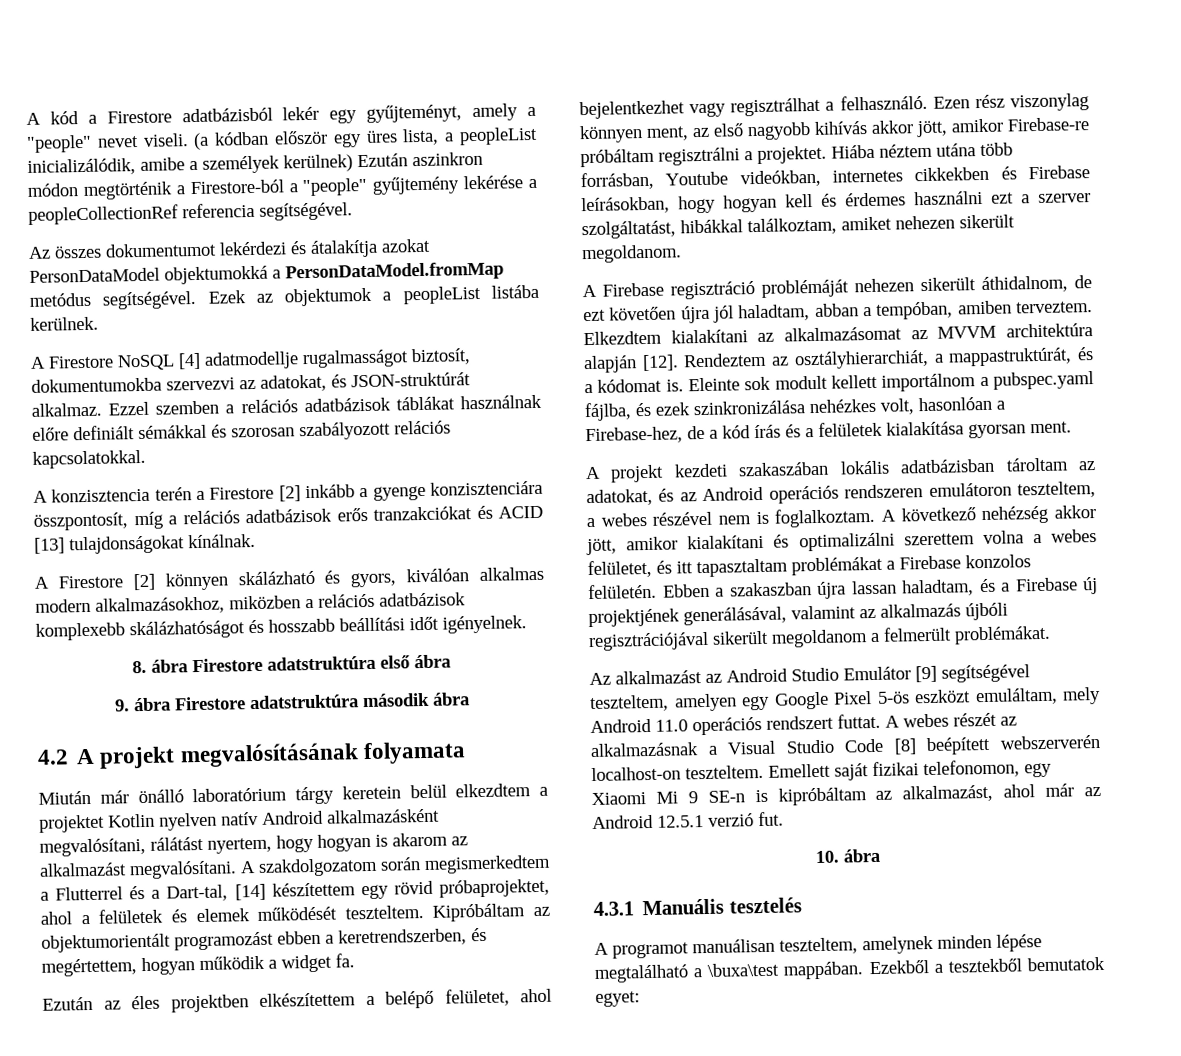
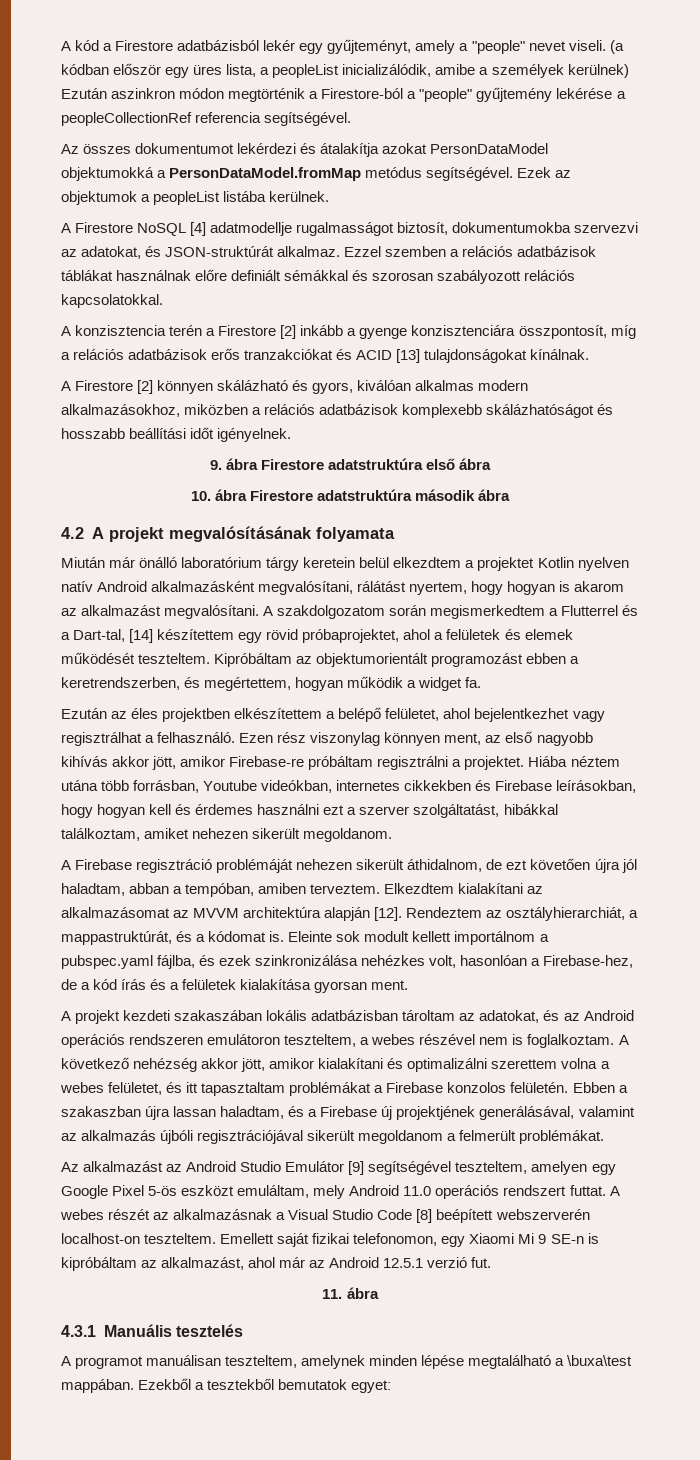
[131,660,147,674] 8. -> [209,460,222,470] 9.
[113,699,130,712] 9. -> [190,491,211,501] 10.
[814,850,839,864] 10. -> [322,1289,343,1299] 11.

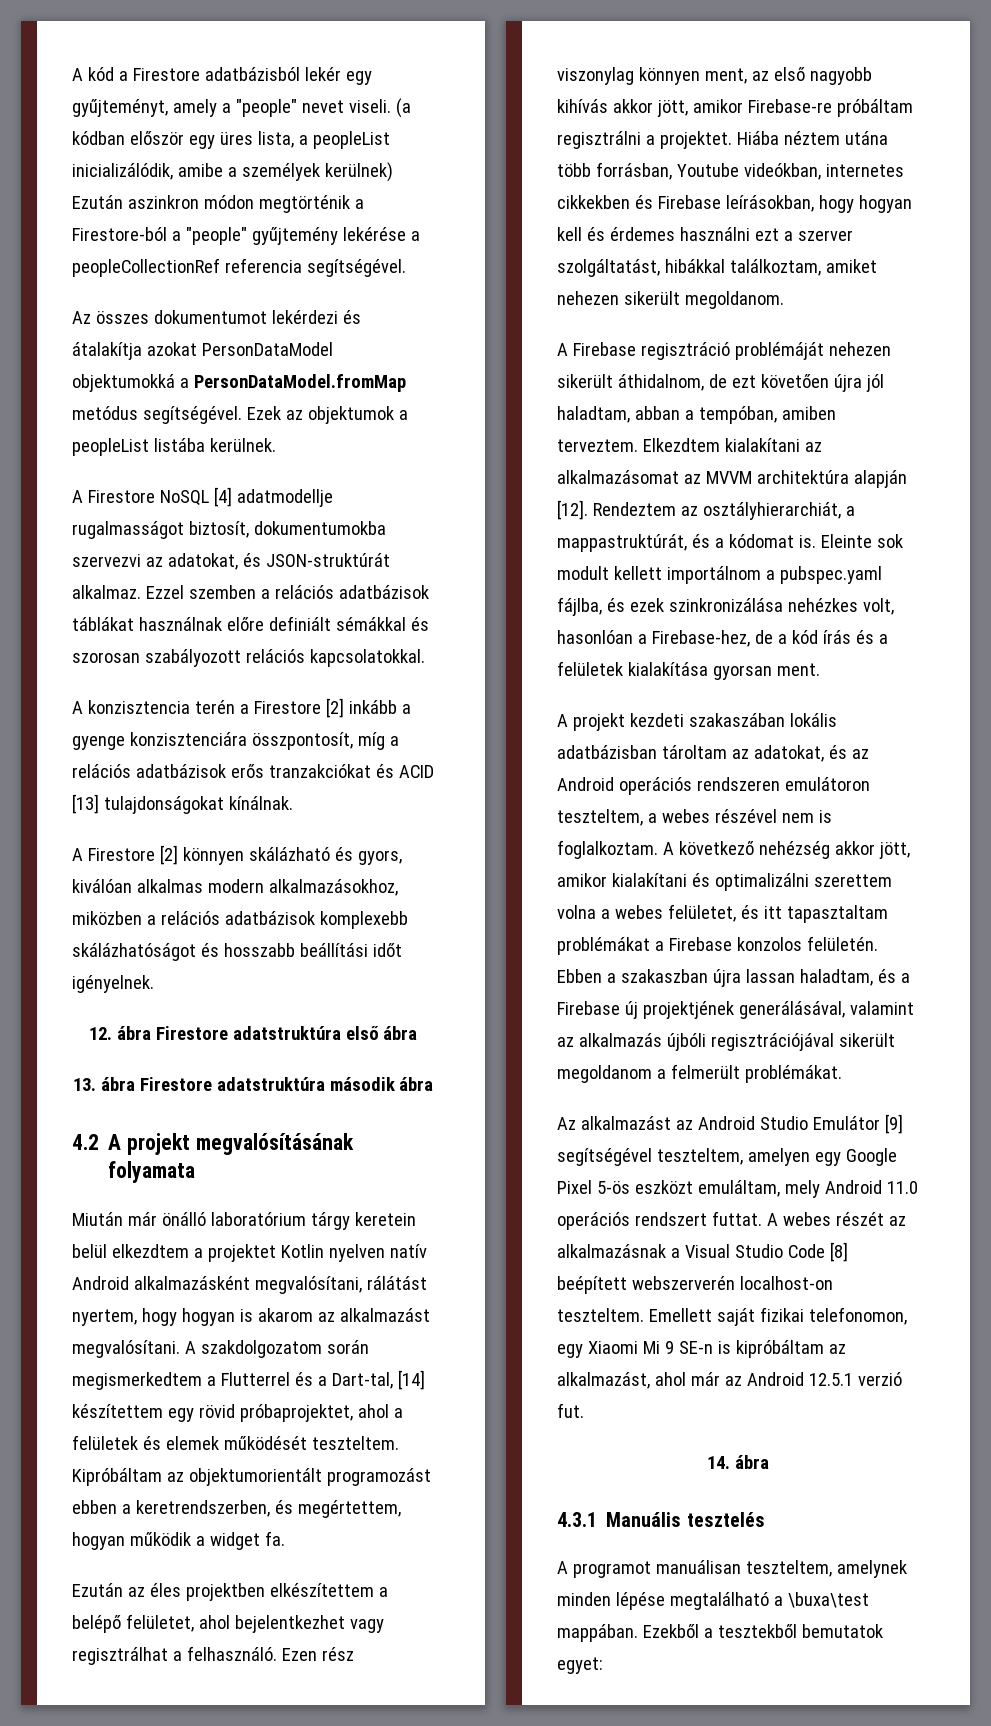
[209,460,222,470] 9. -> [88,1027,112,1040] 12.
[190,491,211,501] 10. -> [72,1078,96,1091] 13.
[322,1289,343,1299] 11. -> [707,1456,731,1469] 14.

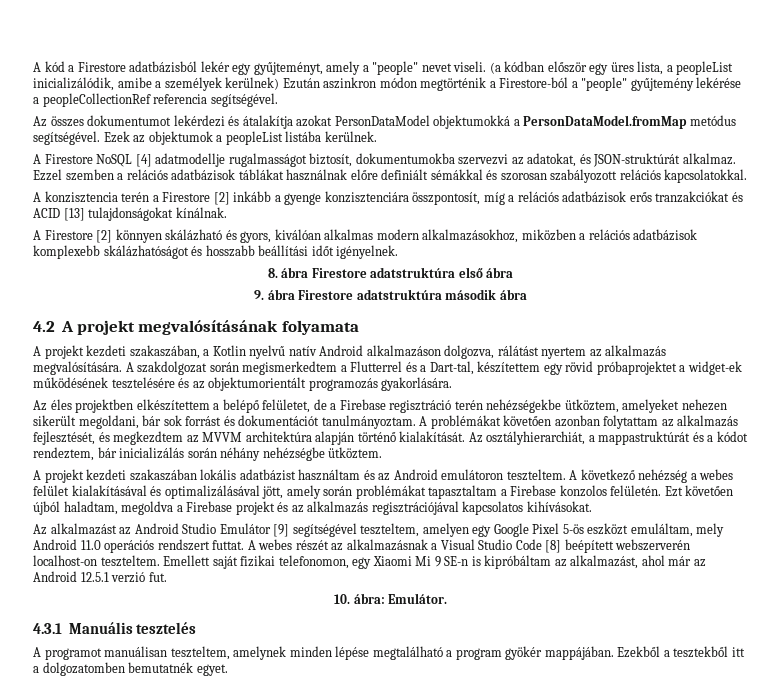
[88,1027,112,1040] 12. -> [267,268,278,278] 8.
[72,1078,96,1091] 13. -> [254,290,265,300] 9.
[72,1212,416,1230] [72,1244,427,1262] [72,1276,427,1294] [72,1308,430,1326] [72,1340,322,1358] Miután már önálló laboratórium tárgy keretein belül elkezdtem a projektet Kotlin nyelven natív Android alkalmazásként megvalósítani, rálátást nyertem, hogy hogyan is akarom az alkalmazást megvalósítani. A szakdolgozatom -> [33,345,667,359] [33,361,208,375] A projekt kezdeti szakaszában, a Kotlin nyelvű natív Android alkalmazáson dolgozva, rálátást nyertem az alkalmazás megvalósítására. A szakdolgozat
[397,1370,425,1390] [14] -> (474, 368) none
[239,1404,403,1422] [72,1435,399,1450] [72,1468,431,1486] [72,1500,401,1518] [72,1531,285,1550] [72,1583,145,1597] próbaprojektet, ahol a felületek és elemek működését teszteltem. Kipróbáltam az objektumorientált programozást ebben a keretrendszerben, és megértettem, hogyan működik a widget fa. // Ezután az -> [596,361,742,375] [33,377,453,391] [33,400,47,411] próbaprojektet a widget-ek működésének tesztelésére és az objektumorientált programozás gyakorlására. // Az
[198,1615,384,1633] [72,1646,354,1665] [557,67,872,85] [557,99,913,117] [557,131,888,149] [557,162,904,180] [557,195,912,213] [557,227,853,241] [557,259,877,277] [557,291,784,309] [557,342,891,360] [557,374,884,392] [557,406,836,424] [557,438,822,452] [557,470,679,484] ahol bejelentkezhet vagy regisztrálhat a felhasználó. Ezen rész viszonylag könnyen ment, az első nagyobb kihívás akkor jött, amikor Firebase-re próbáltam regisztrálni a projektet. Hiába néztem utána több forrásban, Youtube videókban, internetes cikkekben és Firebase leírásokban, hogy hogyan kell és érdemes használni ezt a szerver szolgáltatást, hibákkal találkoztam, amiket nehezen sikerült megoldanom. // A Firebase regisztráció problémáját nehezen sikerült áthidalnom, de ezt követően újra jól haladtam, abban a tempóban, amiben terveztem. Elkezdtem kialakítani az alkalmazásomat -> [313,399,727,413] [33,415,739,429] [33,431,184,445] de a Firebase regisztráció terén nehézségekbe ütköztem, amelyeket nehezen sikerült megoldani, bár sok forrást és dokumentációt tanulmányoztam. A problémákat követően azonban folytattam az alkalmazás fejlesztését, és megkezdtem
[557,500,698,520] [12]. Rendeztem az -> [357,431,483,443] történő kialakítását. Az
[557,534,903,552] [557,566,882,584] [557,597,894,616] [557,630,888,647] [557,661,820,680] mappastruktúrát, és a kódomat is. Eleinte sok modult kellett importálnom a pubspec.yaml fájlba, és ezek szinkronizálása nehézkes volt, hasonlóan a Firebase-hez, de a kód írás és a felületek kialakítása gyorsan ment. -> [598,431,748,445] [33,447,383,461] mappastruktúrát és a kódot rendeztem, bár inicializálás során néhány nehézségbe ütköztem.
[557,745,869,762] [557,777,870,795] [557,809,832,826] [557,840,910,859] [557,873,892,891] [557,904,888,923] [557,936,878,955] [557,969,910,987] [557,1001,914,1019] [557,1033,895,1051] [557,1064,842,1083] adatbázisban tároltam az adatokat, és az Android operációs rendszeren emulátoron teszteltem, a webes részével nem is foglalkoztam. A következő nehézség akkor jött, amikor kialakítani és optimalizálni szerettem volna a webes felületet, és itt tapasztaltam problémákat a Firebase konzolos felületén. Ebben a szakaszban újra lassan haladtam, és a Firebase új projektjének generálásával, valamint az alkalmazás újbóli regisztrációjával sikerült megoldanom a felmerült problémákat. -> [239,469,734,483] [33,485,734,499] [33,501,592,515] adatbázist használtam és az Android emulátoron teszteltem. A következő nehézség a webes felület kialakításával és optimalizálásával jött, amely során problémákat tapasztaltam a Firebase konzolos felületén. Ezt követően újból haladtam, megoldva a Firebase projekt és az alkalmazás regisztrációjával kapcsolatos kihívásokat.
[707,1455,769,1469] 14. ábra -> [333,593,448,604] 10. ábra: Emulátor.
[787,1592,869,1608] [557,1624,883,1642] [557,1657,603,1674] \buxa\test mappában. Ezekből a tesztekből bemutatok egyet: -> [455,646,745,660] [33,662,228,676] program gyökér mappájában. Ezekből a tesztekből itt a dolgozatomben bemutatnék egyet.

